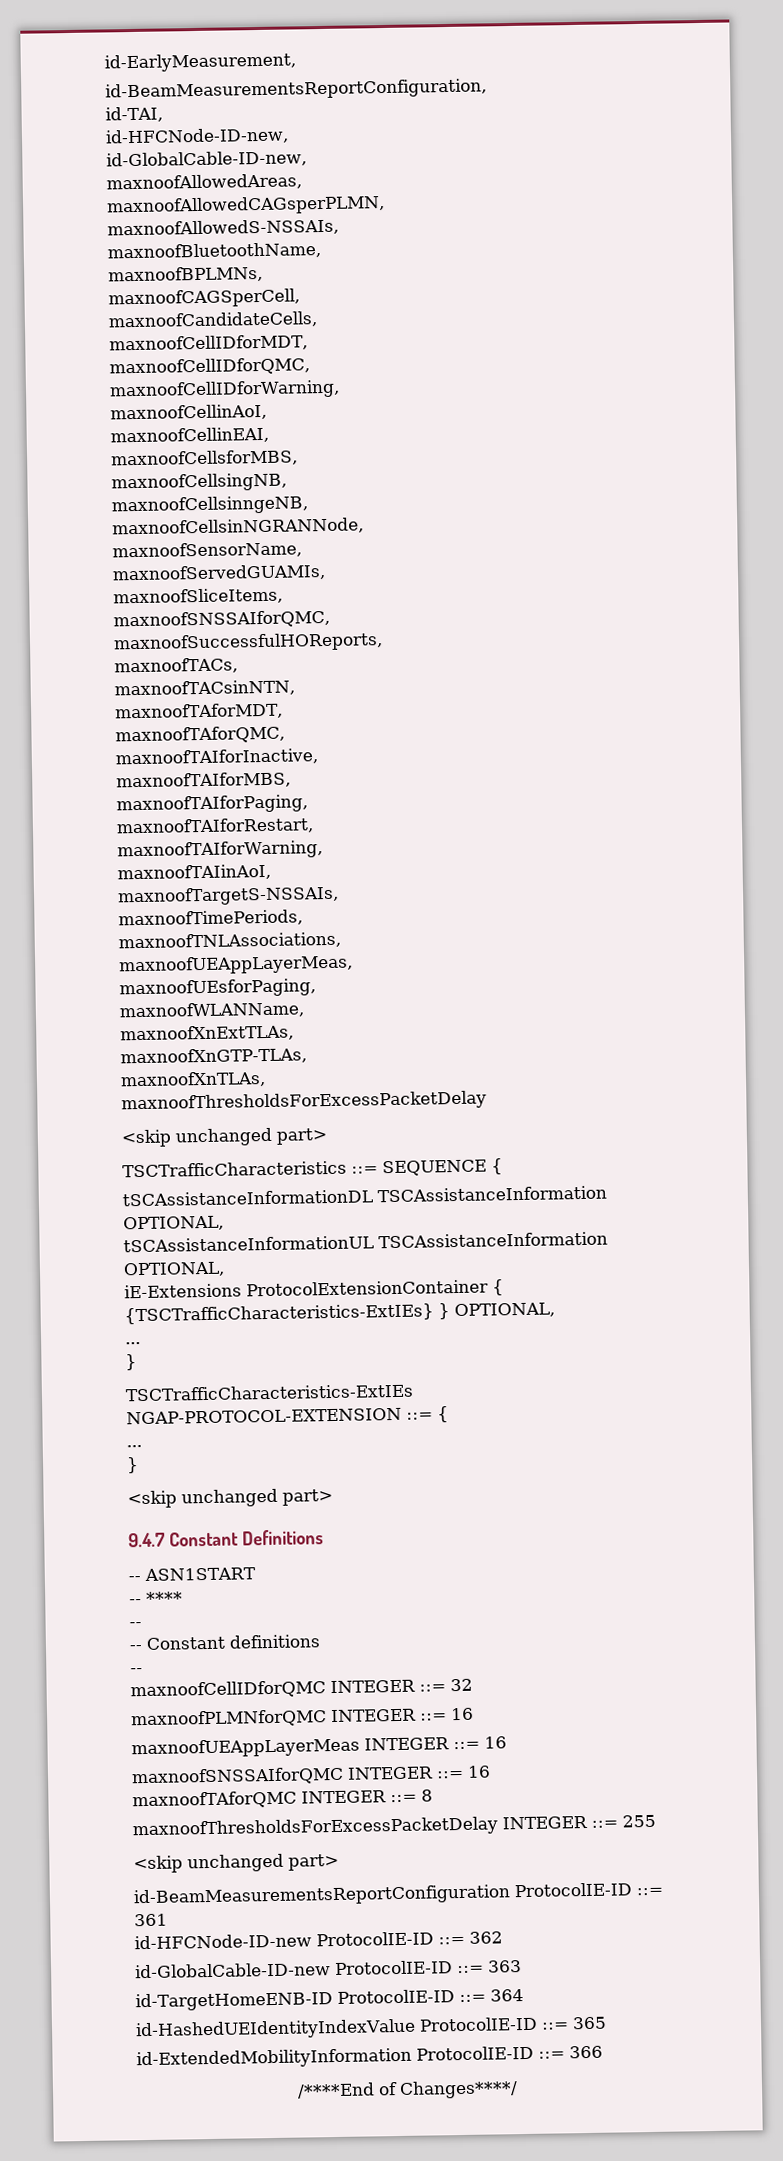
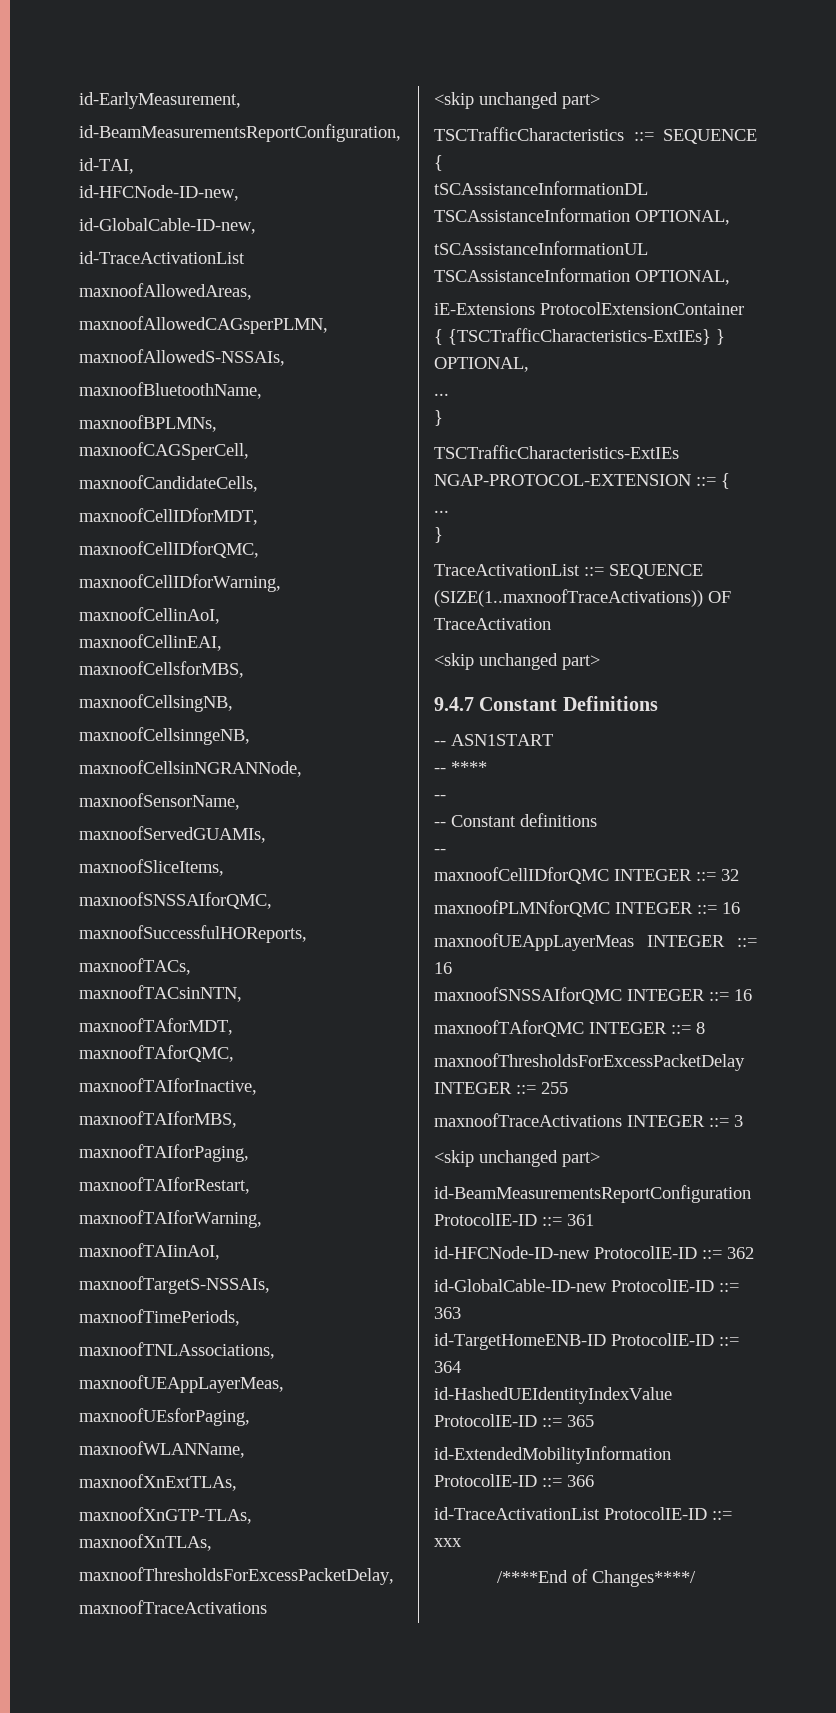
(307, 159) none -> [79,251,245,264] // id-TraceActivationList
[121,1090,487,1114] maxnoofThresholdsForExcessPacketDelay -> [79,1567,394,1585] [79,1600,267,1614] maxnoofThresholdsForExcessPacketDelay, // maxnoofTraceActivations
(139, 1465) none -> [434,564,703,579] [434,589,731,607] [434,618,551,630] // TraceActivationList ::= SEQUENCE (SIZE(1..maxnoofTraceActivations)) OF TraceActivation
(656, 1821) none -> [434,1113,743,1127] // maxnoofTraceActivations INTEGER ::= 3
(603, 2052) none -> [434,1507,732,1520] [434,1538,462,1547] // id-TraceActivationList ProtocolIE-ID ::= xxx

